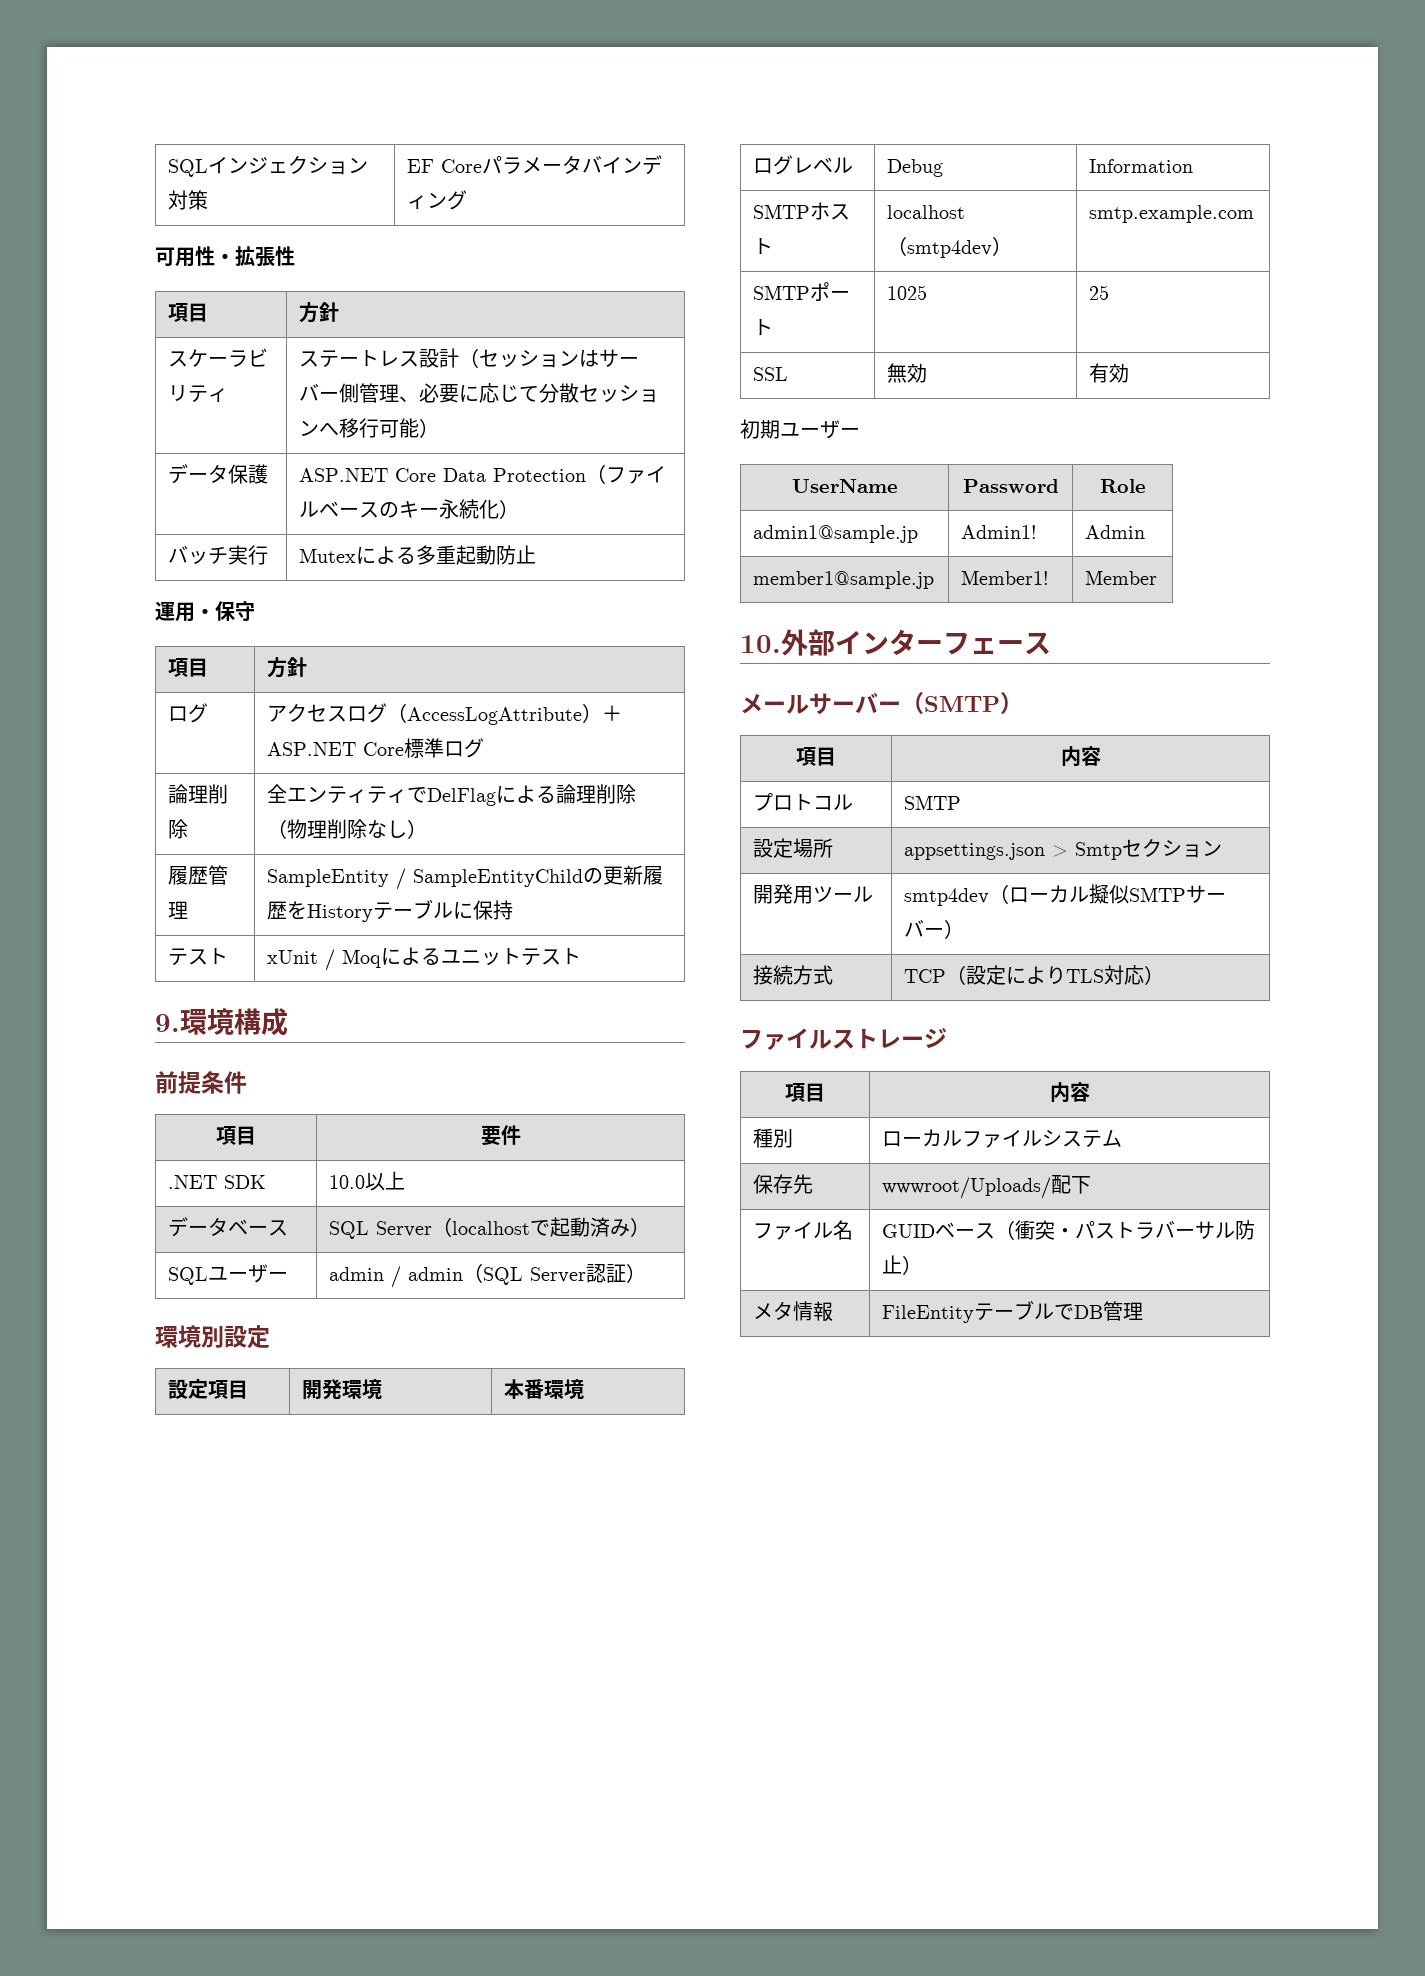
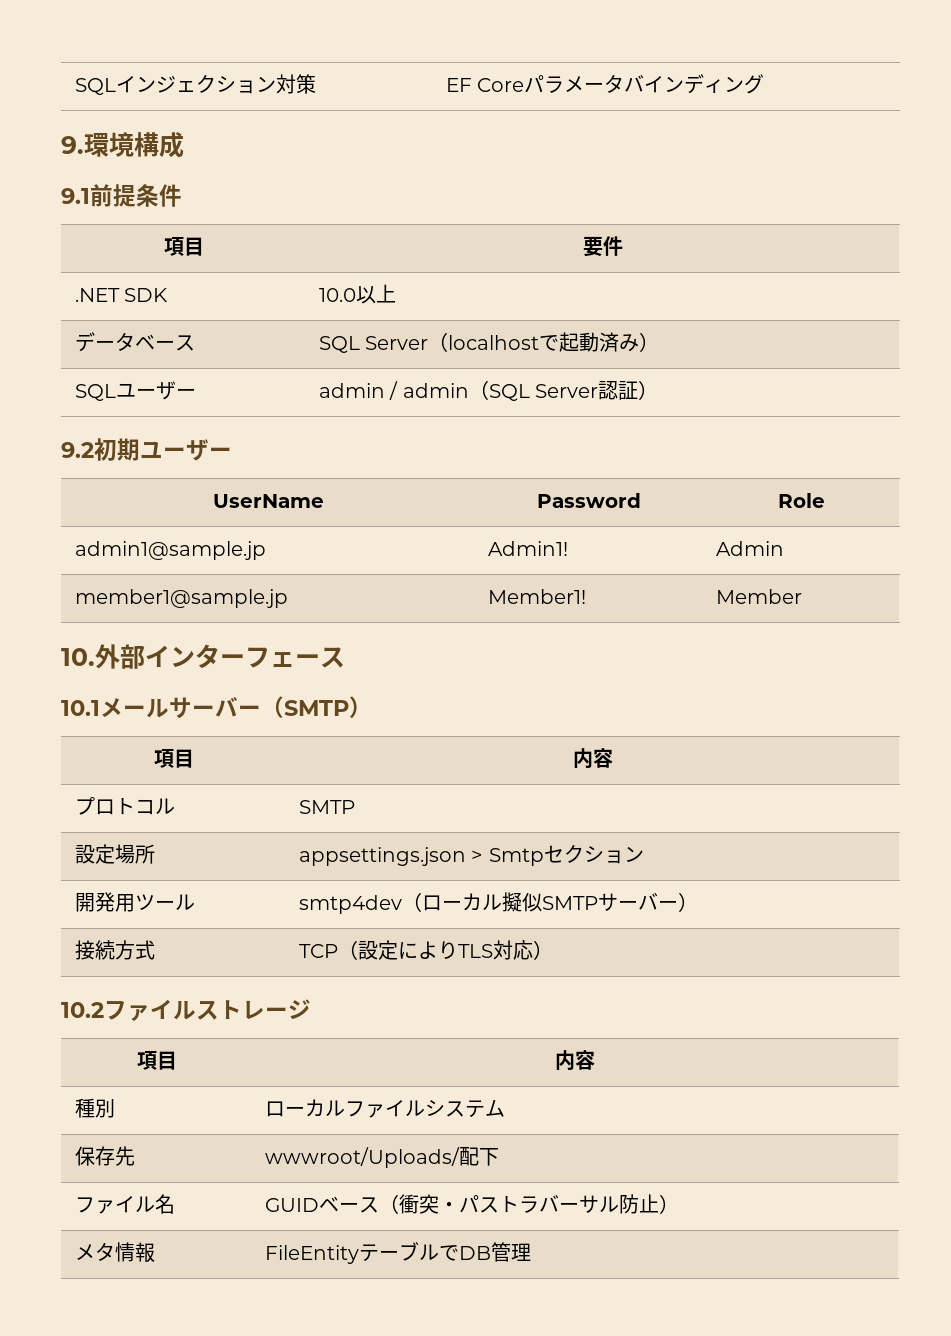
[155,246,295,267] [168,303,209,322] [299,302,340,323] [168,348,269,367] [168,385,229,403] [299,348,640,368] [299,383,660,403] [299,418,440,438] [168,464,269,484] [299,464,667,484] [299,499,520,519] [168,545,269,565] [299,545,537,565] [155,601,255,622] [168,658,209,677] [267,657,308,678] [168,703,209,723] [267,703,623,725] [267,738,485,758] [168,784,229,804] [168,819,189,839] [267,784,637,806] [267,819,428,839] [168,865,229,885] [168,901,189,919] [267,865,664,890] [267,899,514,922] [168,948,229,966] [267,947,582,971] // 可用性・拡張性 // 項目 | 方針 // スケーラビリティ | ステートレス設計（セッションはサーバー側管理、必要に応じて分散セッションへ移行可能） // データ保護 | ASP.NET Core Data Protection（ファイルベースのキー永続化） // バッチ実行 | Mutexによる多重起動防止 // 運用・保守 // 項目 | 方針 // ログ | アクセスログ（AccessLogAttribute）＋ASP.NET Core標準ログ // 論理削除 | 全エンティティでDelFlagによる論理削除（物理削除なし） // 履歴管理 | SampleEntity / SampleEntityChildの更新履歴をHistoryテーブルに保持 // テスト | xUnit / Moqによるユニットテスト -> (765, 84) none
(288, 1022) none -> [61,188,90,204] 9.1
[155,1325,270,1349] [168,1379,249,1399] [302,1379,383,1400] [504,1379,585,1399] [753,155,854,175] [887,159,944,177] [1089,159,1194,173] [753,202,851,220] [753,238,774,255] [887,205,966,219] [887,236,1013,258] [1089,205,1255,223] [753,282,851,301] [753,319,774,336] [887,285,928,300] [1089,285,1110,300] [753,367,789,381] [887,363,928,383] [1089,363,1130,383] 環境別設定 // 設定項目 | 開発環境 | 本番環境 // ログレベル | Debug | Information // SMTPホスト | localhost（smtp4dev） | smtp.example.com // SMTPポート | 1025 | 25 // SSL | 無効 | 有効 // -> [61,442,94,458] 9.2
(1051, 643) none -> [61,700,100,716] 10.1
(1165, 975) none -> [61,1002,104,1018] 10.2

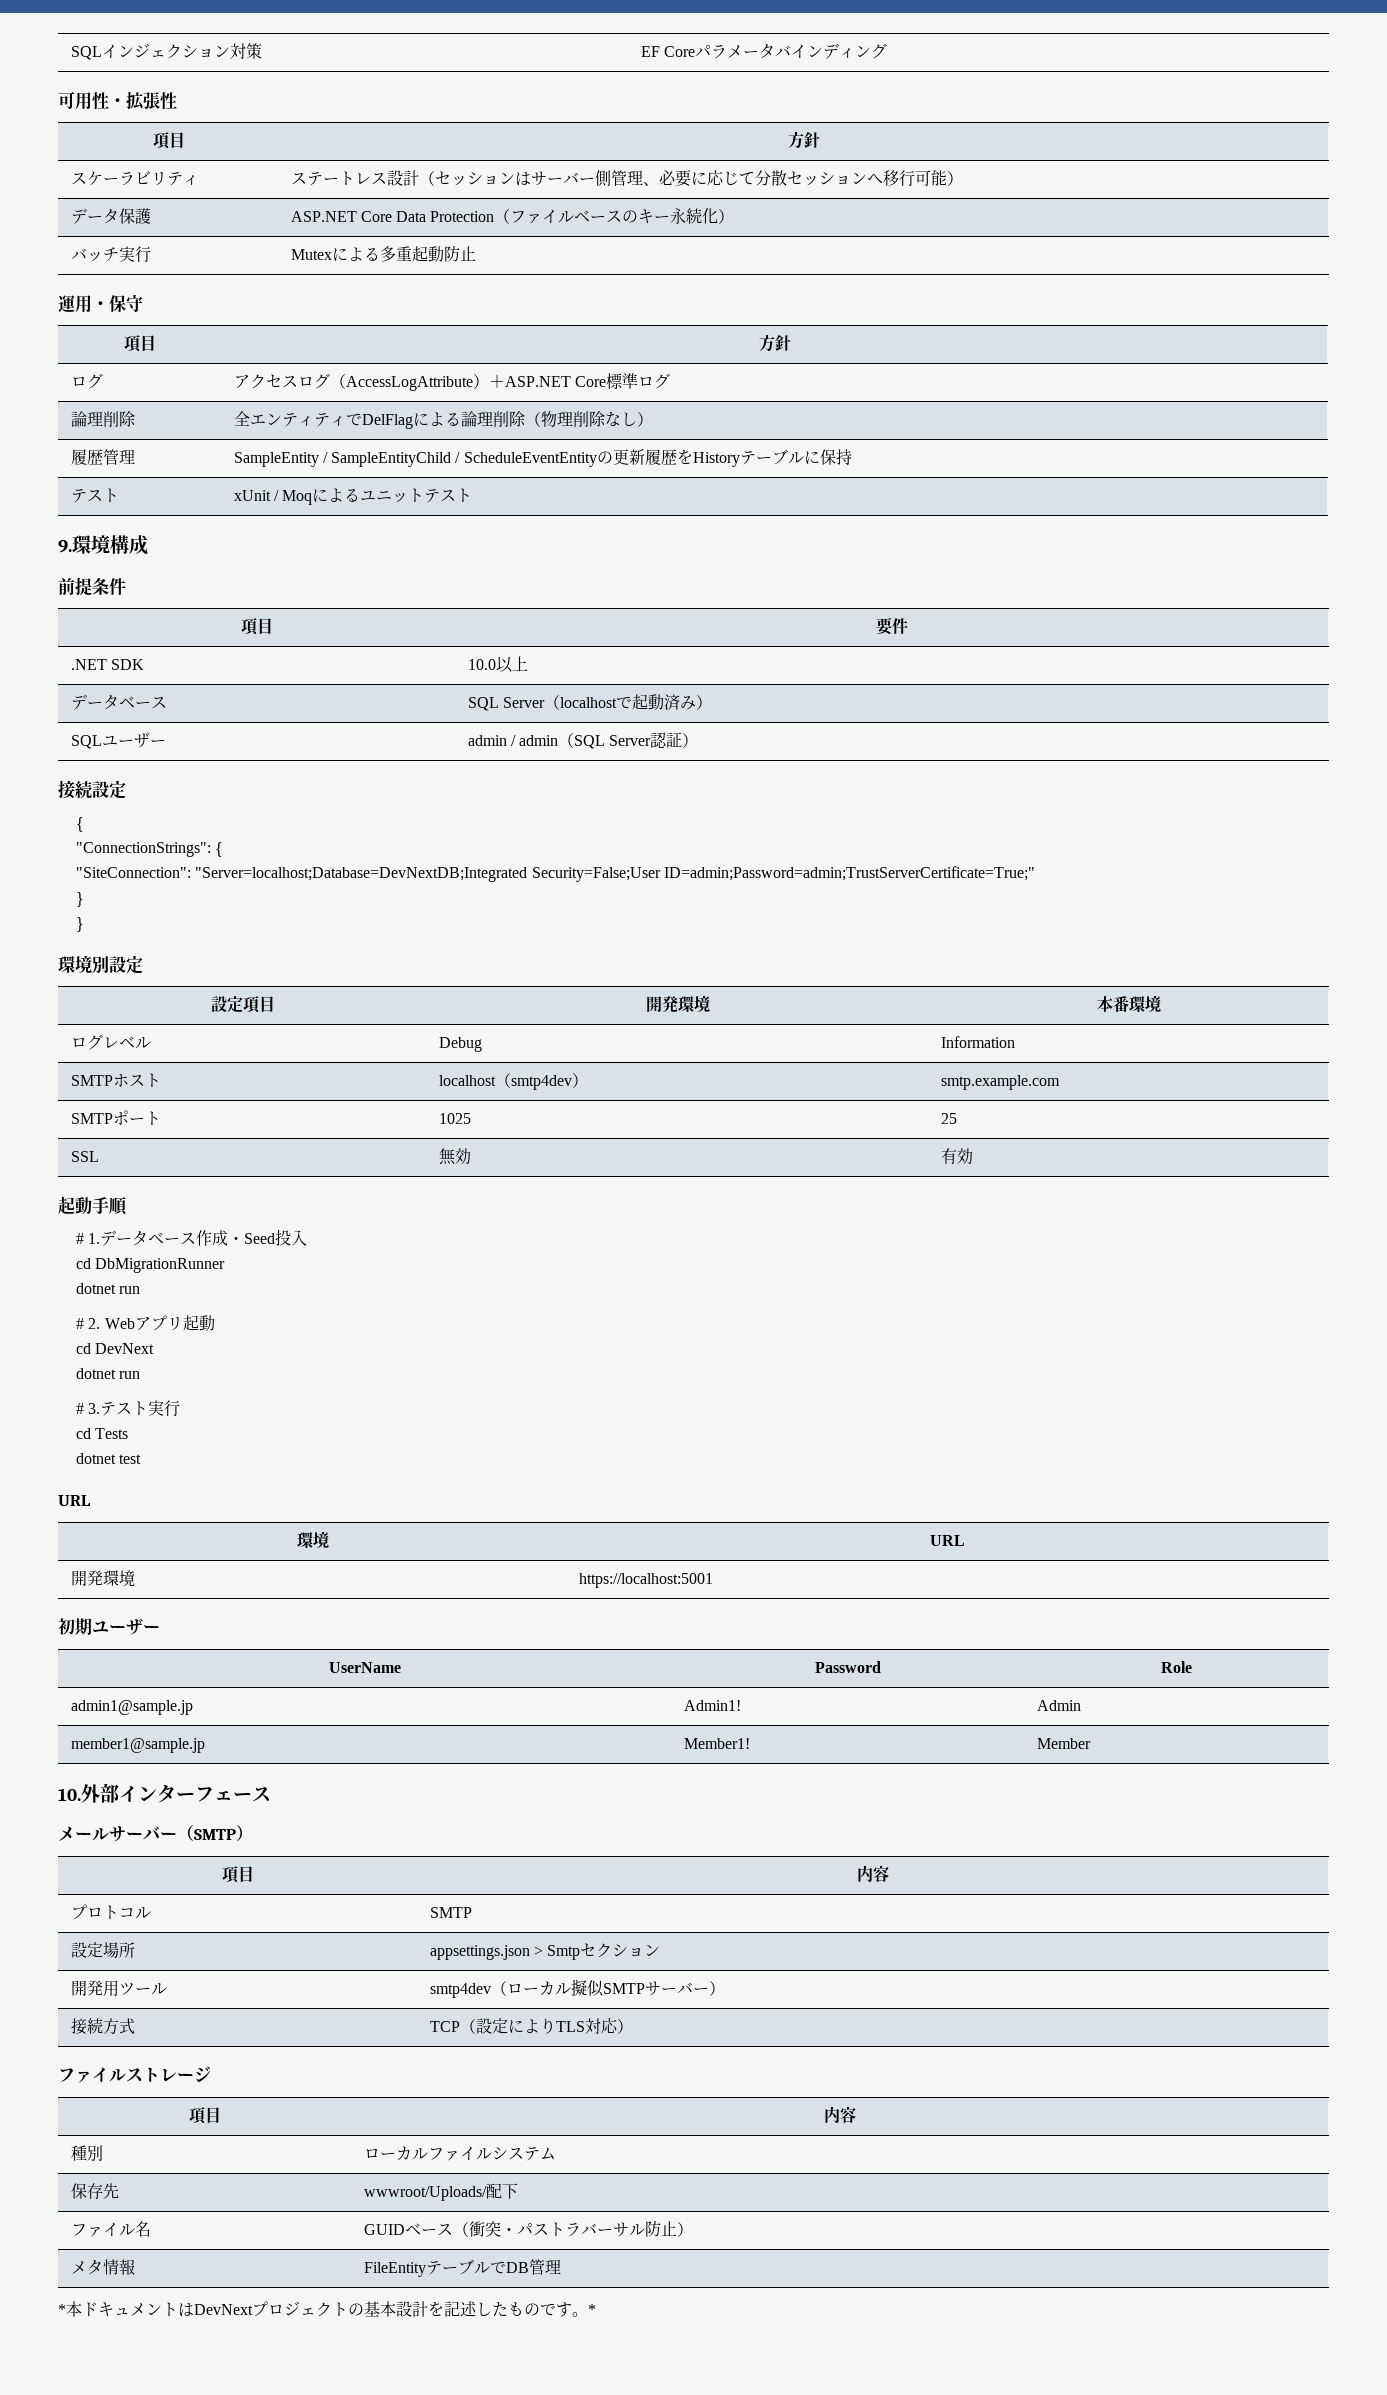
(765, 84) none -> [58,91,177,110] [152,132,185,149] [787,131,820,149] [70,171,199,186] [290,170,963,187] [70,208,151,224] [290,208,735,224] [70,246,151,263] [290,245,476,262] [58,294,143,313] [124,335,156,352] [758,334,791,352] [70,373,103,389] [233,373,670,391] [70,411,136,427] [233,411,653,429] [70,449,135,465] [233,449,852,467] [70,488,119,503] [233,488,473,505] // 可用性・拡張性 // 項目 | 方針 // スケーラビリティ | ステートレス設計（セッションはサーバー側管理、必要に応じて分散セッションへ移行可能） // データ保護 | ASP.NET Core Data Protection（ファイルベースのキー永続化） // バッチ実行 | Mutexによる多重起動防止 // 運用・保守 // 項目 | 方針 // ログ | アクセスログ（AccessLogAttribute）＋ASP.NET Core標準ログ // 論理削除 | 全エンティティでDelFlagによる論理削除（物理削除なし） // 履歴管理 | SampleEntity / SampleEntityChild / ScheduleEventEntityの更新履歴をHistoryテーブルに保持 // テスト | xUnit / Moqによるユニットテスト
[61,188,90,204] 9.1 -> (148, 545) none
[61,442,94,458] 9.2 -> [58,780,126,799] [75,817,84,832] [75,842,224,857] [75,866,1035,882] [75,892,84,907] [75,917,84,932] [58,955,143,974] [210,996,275,1013] [645,995,710,1013] [1096,995,1161,1013] [70,1034,151,1050] [438,1037,482,1052] [940,1036,1015,1048] [70,1073,161,1088] [438,1073,588,1090] [940,1075,1060,1090] [70,1110,161,1126] [438,1113,471,1124] [940,1113,957,1124] [70,1151,99,1162] [438,1148,471,1165] [940,1148,973,1165] [58,1196,127,1215] [75,1229,308,1246] [75,1258,226,1273] [75,1283,141,1294] [75,1315,215,1331] [75,1343,155,1354] [75,1368,141,1379] [75,1400,181,1417] [75,1428,129,1439] [75,1453,142,1464] [58,1495,91,1506] [296,1531,329,1548] [930,1535,966,1546] [70,1570,135,1587] [578,1573,713,1588] 接続設定 // { // "ConnectionStrings": { // "SiteConnection": "Server=localhost;Database=DevNextDB;Integrated Security=False;User ID=admin;Password=admin;TrustServerCertificate=True;" // } // } // 環境別設定 // 設定項目 | 開発環境 | 本番環境 // ログレベル | Debug | Information // SMTPホスト | localhost（smtp4dev） | smtp.example.com // SMTPポート | 1025 | 25 // SSL | 無効 | 有効 // 起動手順 // # 1.データベース作成・Seed投入 // cd DbMigrationRunner // dotnet run // # 2. Webアプリ起動 // cd DevNext // dotnet run // # 3.テスト実行 // cd Tests // dotnet test // URL // 環境 | URL // 開発環境 | https://localhost:5001 //
[61,700,100,716] 10.1 -> (271, 1794) none
[61,1002,104,1018] 10.2 -> (633, 2026) none
(532, 1252) none -> [58,2301,596,2317] // *本ドキュメントはDevNextプロジェクトの基本設計を記述したものです。*

